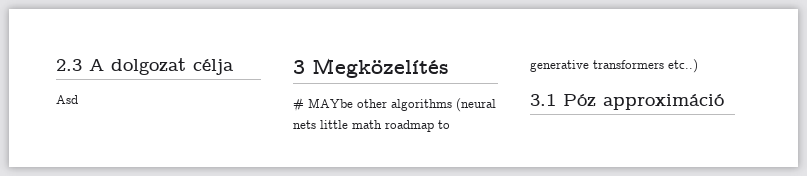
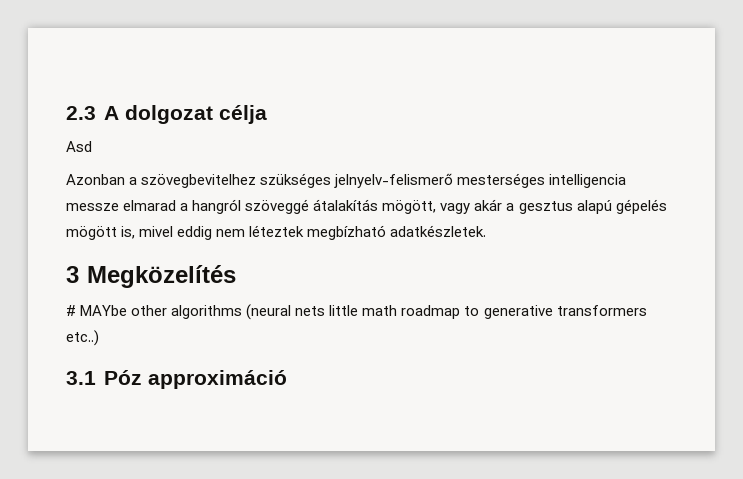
(78, 99) none -> [66,173,627,188] [66,199,667,214] [66,225,487,240] // Azonban a szövegbevitelhez szükséges jelnyelv-felismerő mesterséges intelligencia messze elmarad a hangról szöveggé átalakítás mögött, vagy akár a gesztus alapú gépelés mögött is, mivel eddig nem léteztek megbízható adatkészletek.

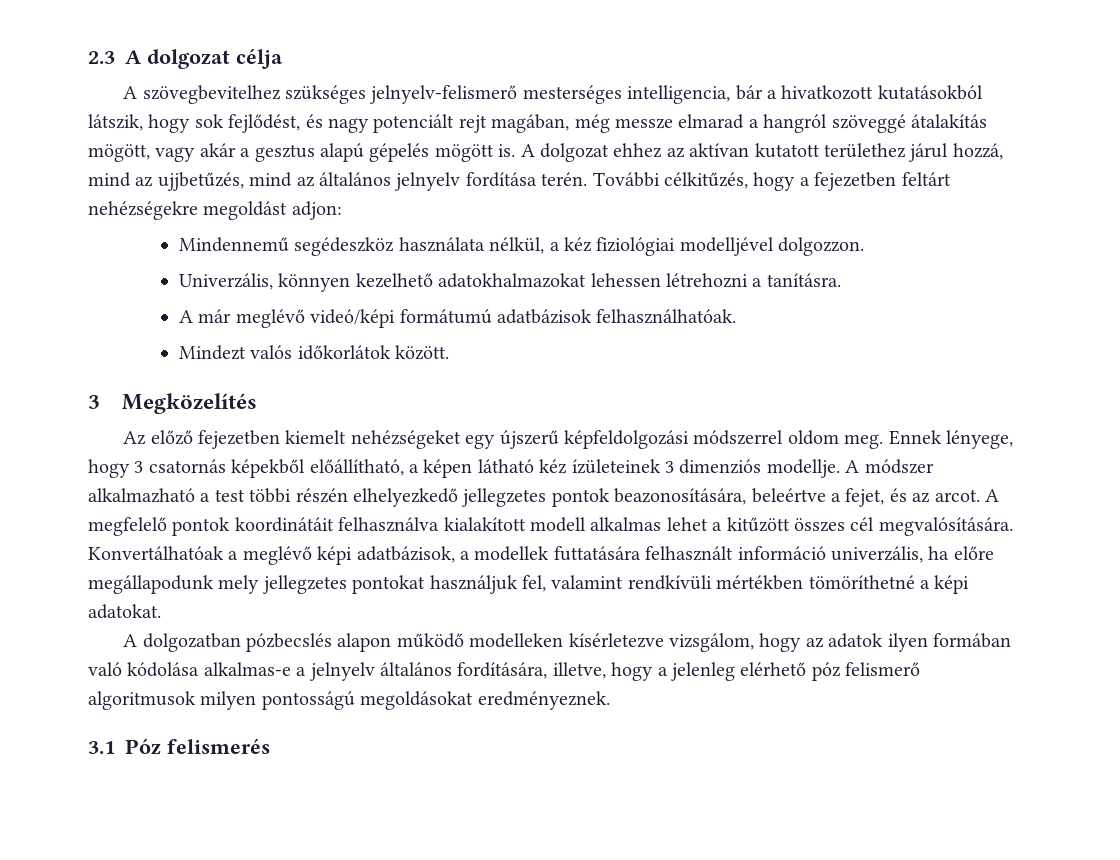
[66,141,92,152] [66,174,138,185] Asd // Azonban a -> [123,86,138,99] A
[549,174,627,188] intelligencia -> [627,85,983,104] [88,114,610,133] intelligencia, bár a hivatkozott kutatásokból látszik, hogy sok fejlődést, és nagy potenciált rejt magában, még
[121,225,487,240] [66,265,236,288] [66,304,647,320] [66,330,99,346] is, mivel eddig nem léteztek megbízható adatkészletek. // 3 Megközelítés // # MAYbe other algorithms (neural nets little math roadmap to generative transformers etc..) -> [498,143,1003,162] [88,172,951,191] [88,201,342,220] [178,237,865,256] [178,273,841,292] [178,309,737,328] [178,345,450,360] [88,393,258,414] [123,430,1013,449] [88,459,934,478] [88,488,999,507] [88,517,1013,536] [88,546,994,565] [88,575,970,594] [88,604,161,619] [123,633,1011,652] [88,662,921,681] [88,691,610,710] is. A dolgozat ehhez az aktívan kutatott területhez járul hozzá, mind az ujjbetűzés, mind az általános jelnyelv fordítása terén. További célkitűzés, hogy a fejezetben feltárt nehézségekre megoldást adjon: // Mindennemű segédeszköz használata nélkül, a kéz fiziológiai modelljével dolgozzon. // Univerzális, könnyen kezelhető adatokhalmazokat lehessen létrehozni a tanításra. // A már meglévő videó/képi formátumú adatbázisok felhasználhatóak. // Mindezt valós időkorlátok között. // 3 Megközelítés // Az előző fejezetben kiemelt nehézségeket egy újszerű képfeldolgozási módszerrel oldom meg. Ennek lényege, hogy 3 csatornás képekből előállítható, a képen látható kéz ízületeinek 3 dimenziós modellje. A módszer alkalmazható a test többi részén elhelyezkedő jellegzetes pontok beazonosítására, beleértve a fejet, és az arcot. A megfelelő pontok koordinátáit felhasználva kialakított modell alkalmas lehet a kitűzött összes cél megvalósítására. Konvertálhatóak a meglévő képi adatbázisok, a modellek futtatására felhasznált információ univerzális, ha előre megállapodunk mely jellegzetes pontokat használjuk fel, valamint rendkívüli mértékben tömöríthetné a képi adatokat. // A dolgozatban pózbecslés alapon működő modelleken kísérletezve vizsgálom, hogy az adatok ilyen formában való kódolása alkalmas-e a jelnyelv általános fordítására, illetve, hogy a jelenleg elérhető póz felismerő algoritmusok milyen pontosságú megoldásokat eredményeznek.
[147,370,287,389] approximáció -> [167,738,270,754] felismerés

